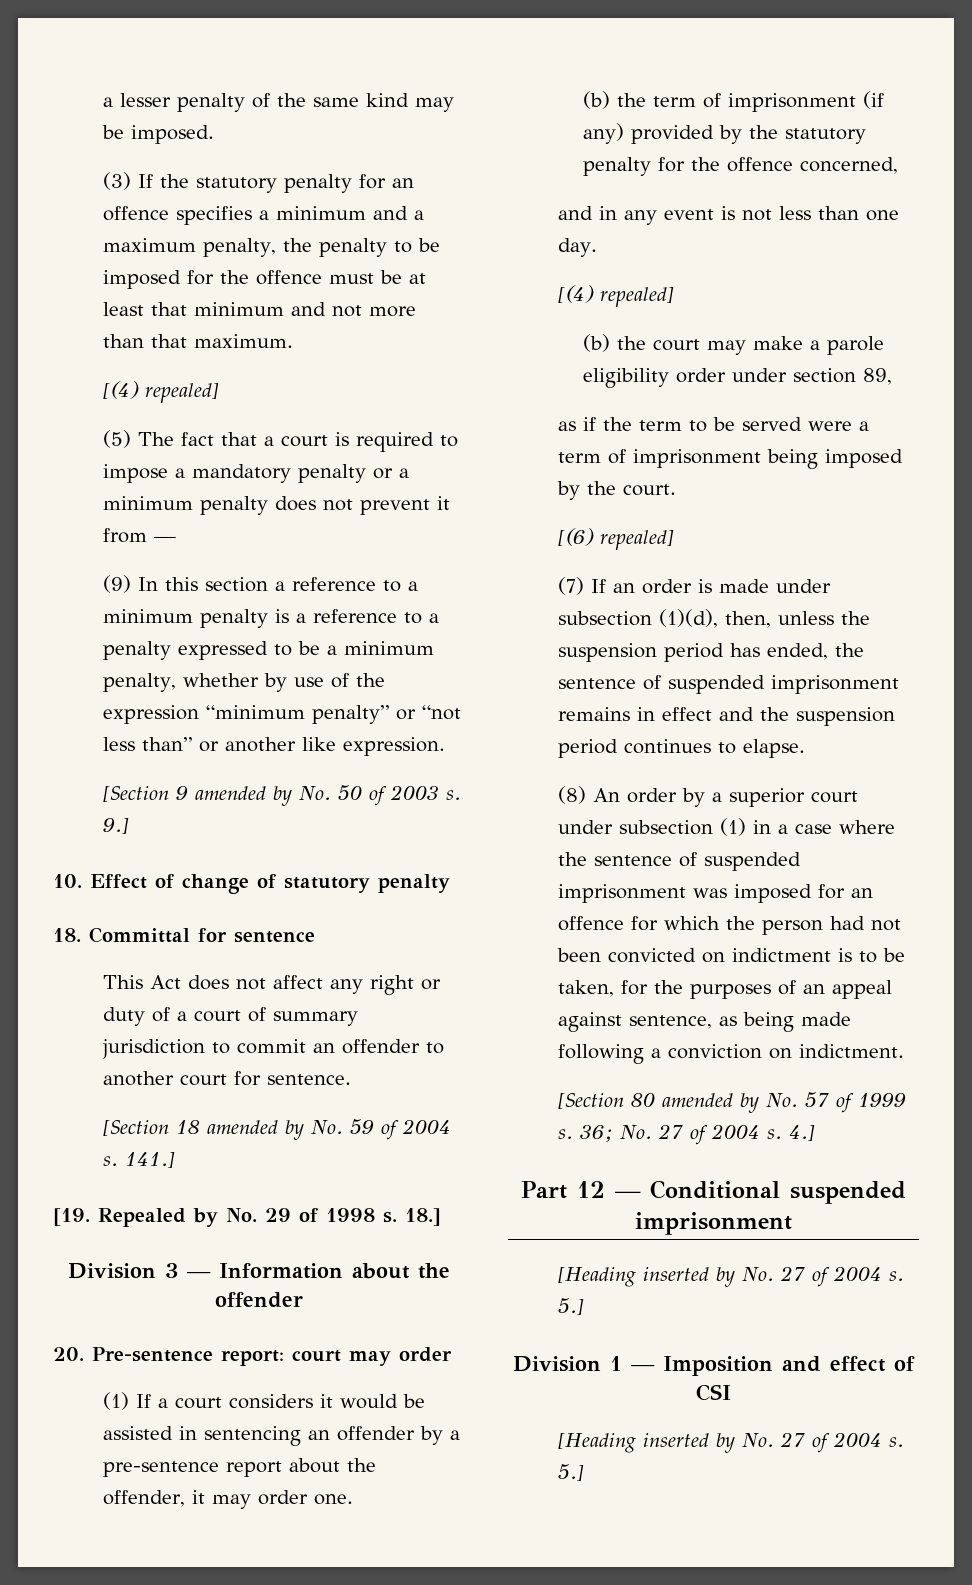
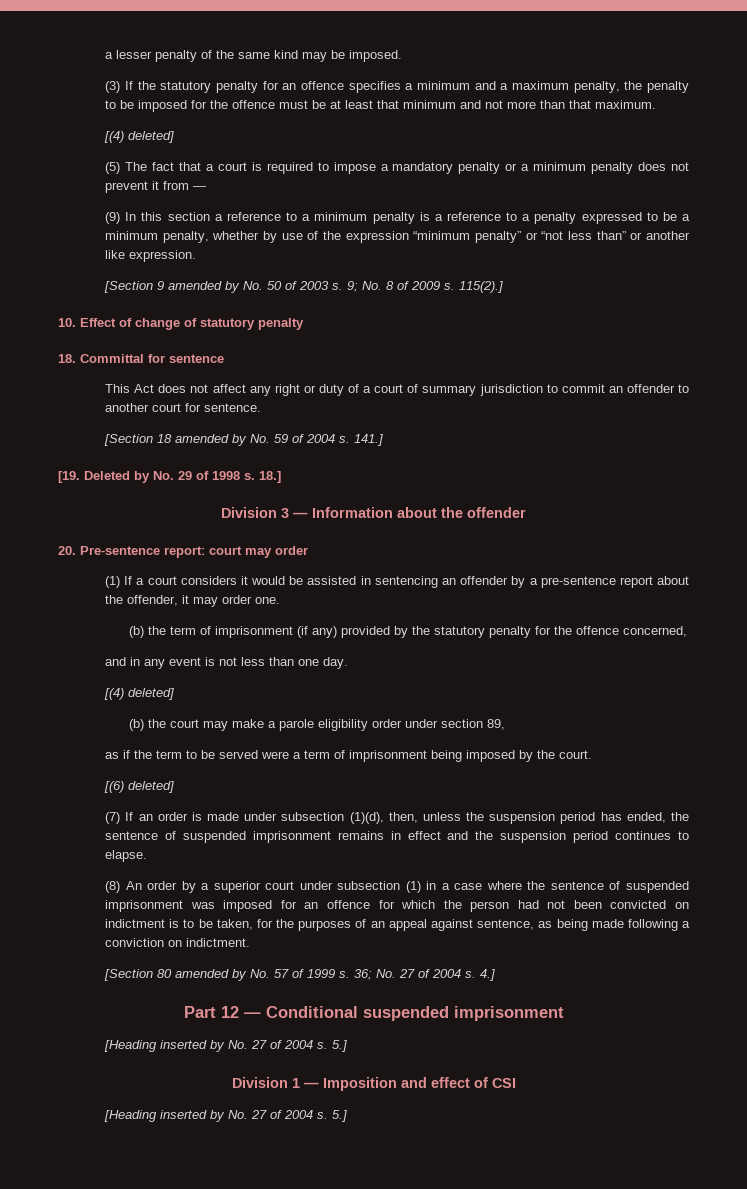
[145,382,220,403] repealed] -> [128,131,175,143] deleted]
[103,817,130,834] 9.] -> [347,281,504,293] 9; No. 8 of 2009 s. 115(2).]
[98,1208,186,1227] Repealed -> [84,471,130,480] Deleted
[600,286,675,307] repealed] -> [128,688,175,700] deleted]
[600,529,675,550] repealed] -> [128,781,175,793] deleted]

